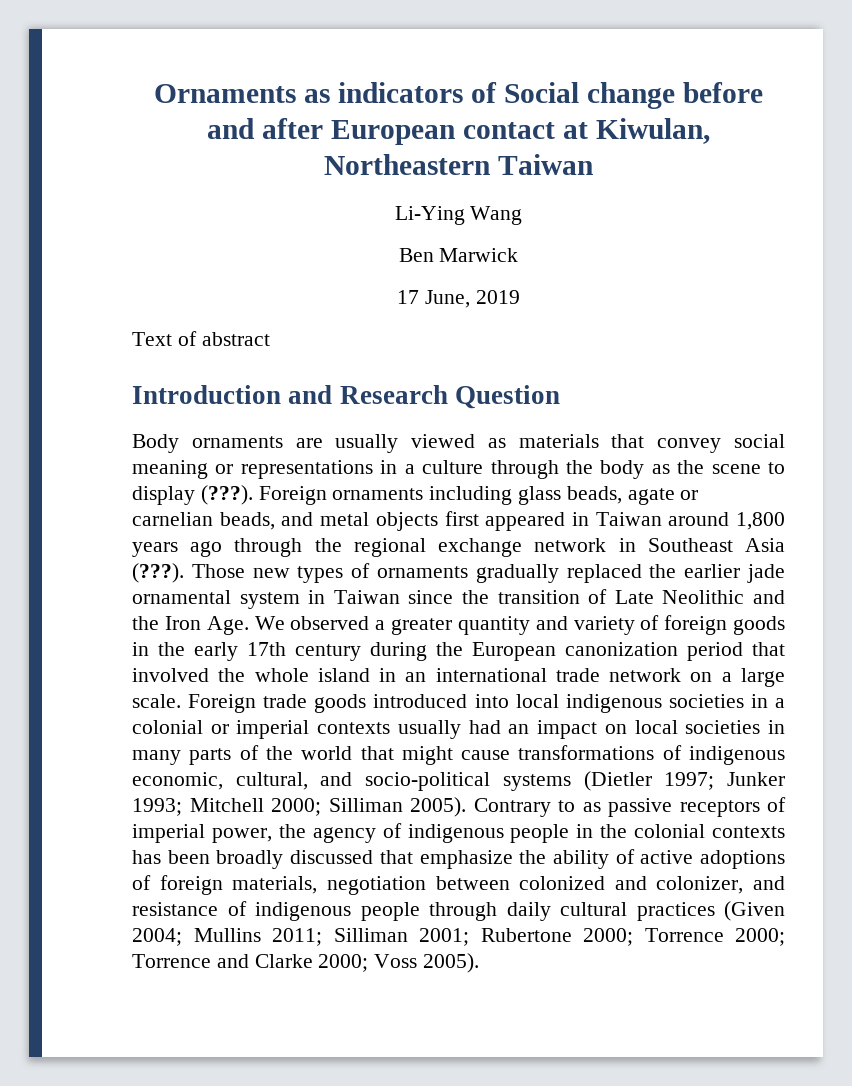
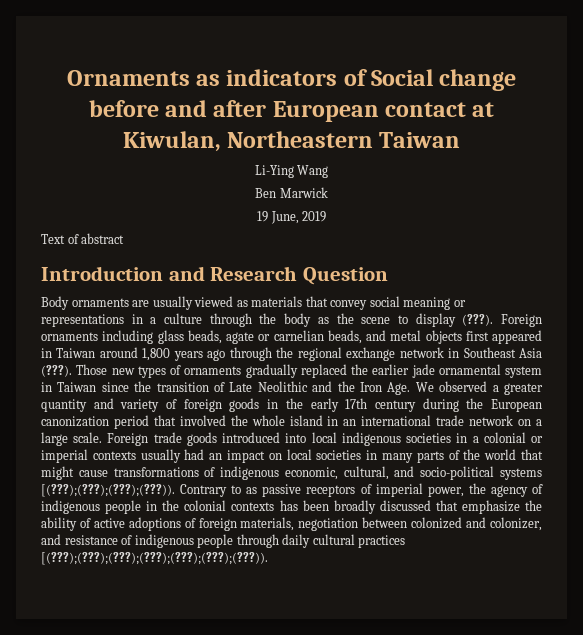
[397,290,420,304] 17 -> [256,211,268,222] 19
[583,771,785,791] [132,797,466,817] (Dietler 1997; Junker 1993; Mitchell 2000; Silliman 2005). -> [41,484,175,497] [(???);(???);(???);(???)).
[724,901,785,921] [132,928,785,946] [132,953,480,973] (Given 2004; Mullins 2011; Silliman 2001; Rubertone 2000; Torrence 2000; Torrence and Clarke 2000; Voss 2005). -> [41,552,268,565] [(???);(???);(???);(???);(???);(???);(???)).

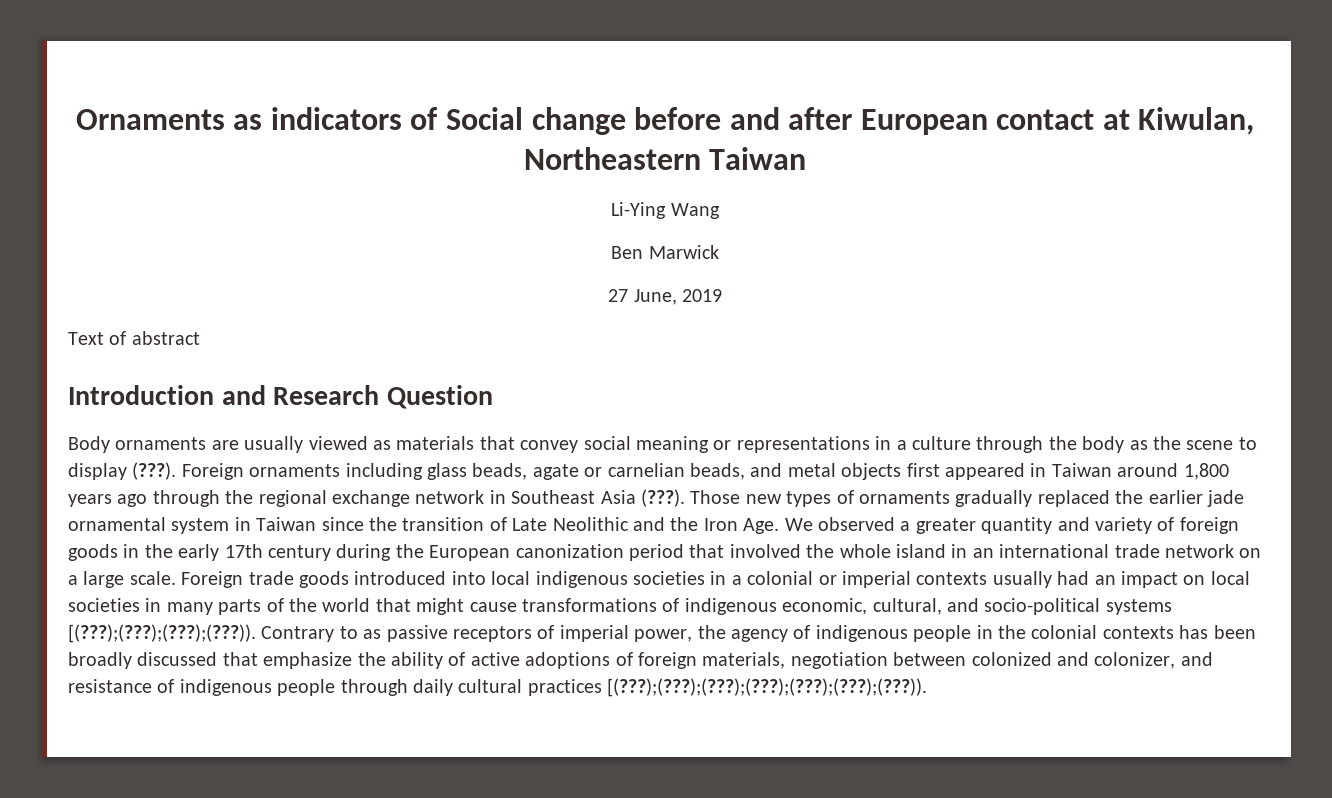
[256,211,268,222] 19 -> [608,289,629,302] 27

